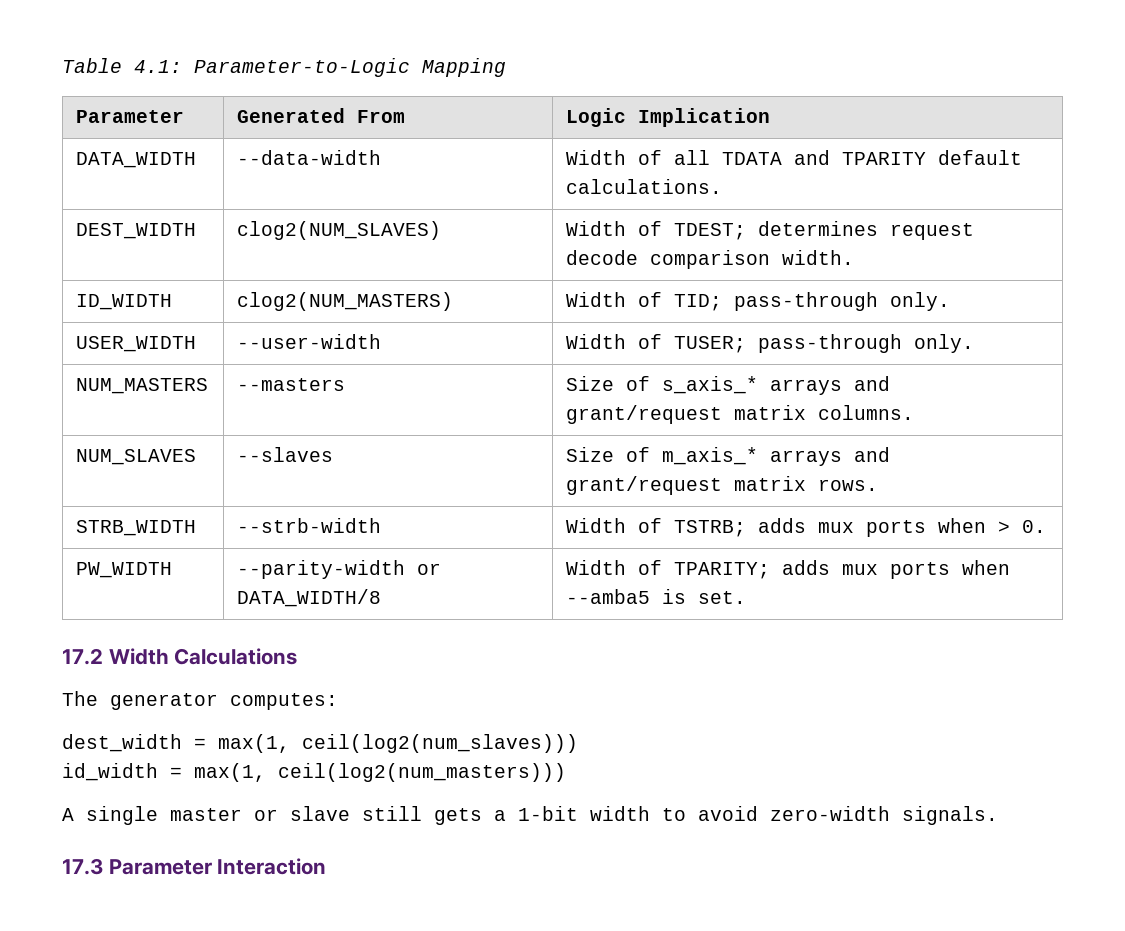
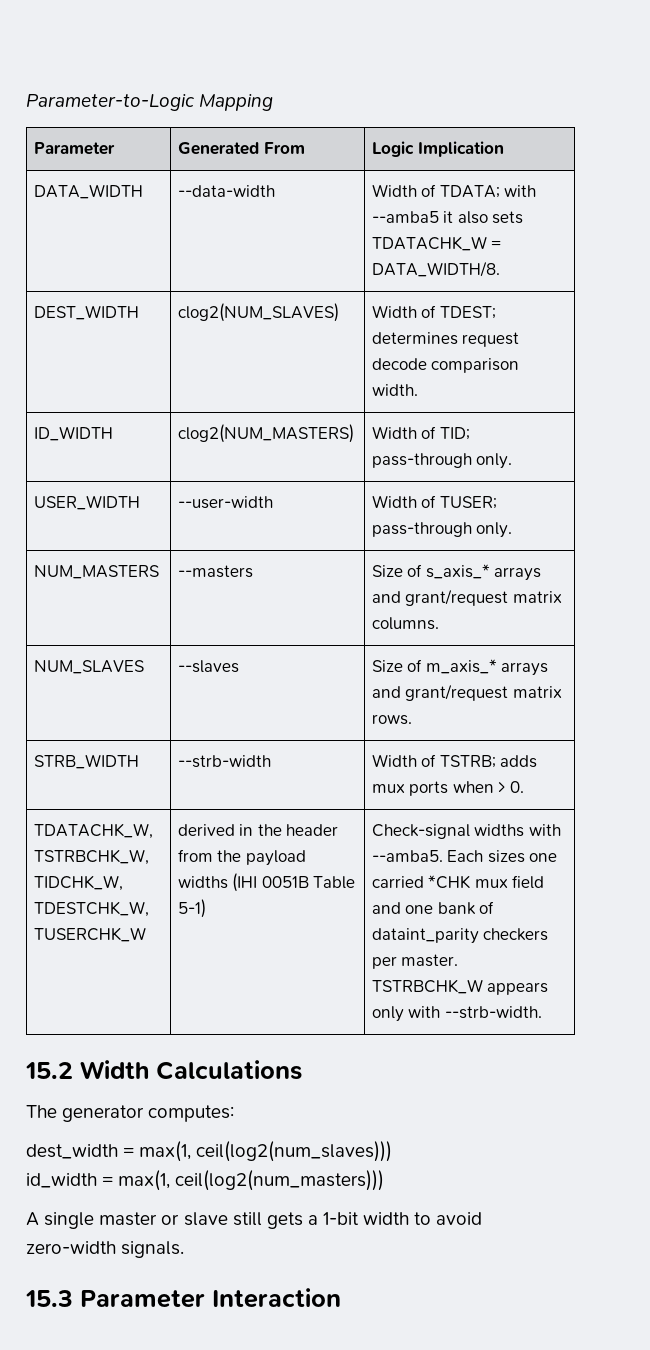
[62,58,182,73] Table 4.1: -> (26, 102) none
[674,150,1023,165] [566,179,723,194] all TDATA and TPARITY default calculations. -> [439,185,537,198] [371,211,524,224] [371,236,502,251] [371,261,500,277] TDATA; with --amba5 it also sets TDATACHK_W = DATA_WIDTH/8.
[76,562,173,578] [237,560,442,579] [237,589,382,607] [566,560,1011,579] [566,589,747,604] [62,648,103,665] PW_WIDTH | --parity-width or DATA_WIDTH/8 | Width of TPARITY; adds mux ports when --amba5 is set. // 17.2 -> [33,823,153,839] [33,849,149,865] [33,875,123,891] [33,901,149,917] [33,927,146,942] [177,824,339,836] [177,849,306,866] [177,873,356,892] [177,899,206,918] [371,824,561,839] [371,850,558,863] [371,875,545,889] [371,901,495,915] [371,928,549,944] [371,954,459,969] [371,979,549,995] [371,1006,542,1022] [25,1062,73,1079] TDATACHK_W, TSTRBCHK_W, TIDCHK_W, TDESTCHK_W, TUSERCHK_W | derived in the header from the payload widths (IHI 0051B Table 5-1) | Check-signal widths with --amba5. Each sizes one carried *CHK mux field and one bank of dataint_parity checkers per master. TSTRBCHK_W appears only with --strb-width. // 15.2
[62,858,103,875] 17.3 -> [25,1290,73,1307] 15.3

